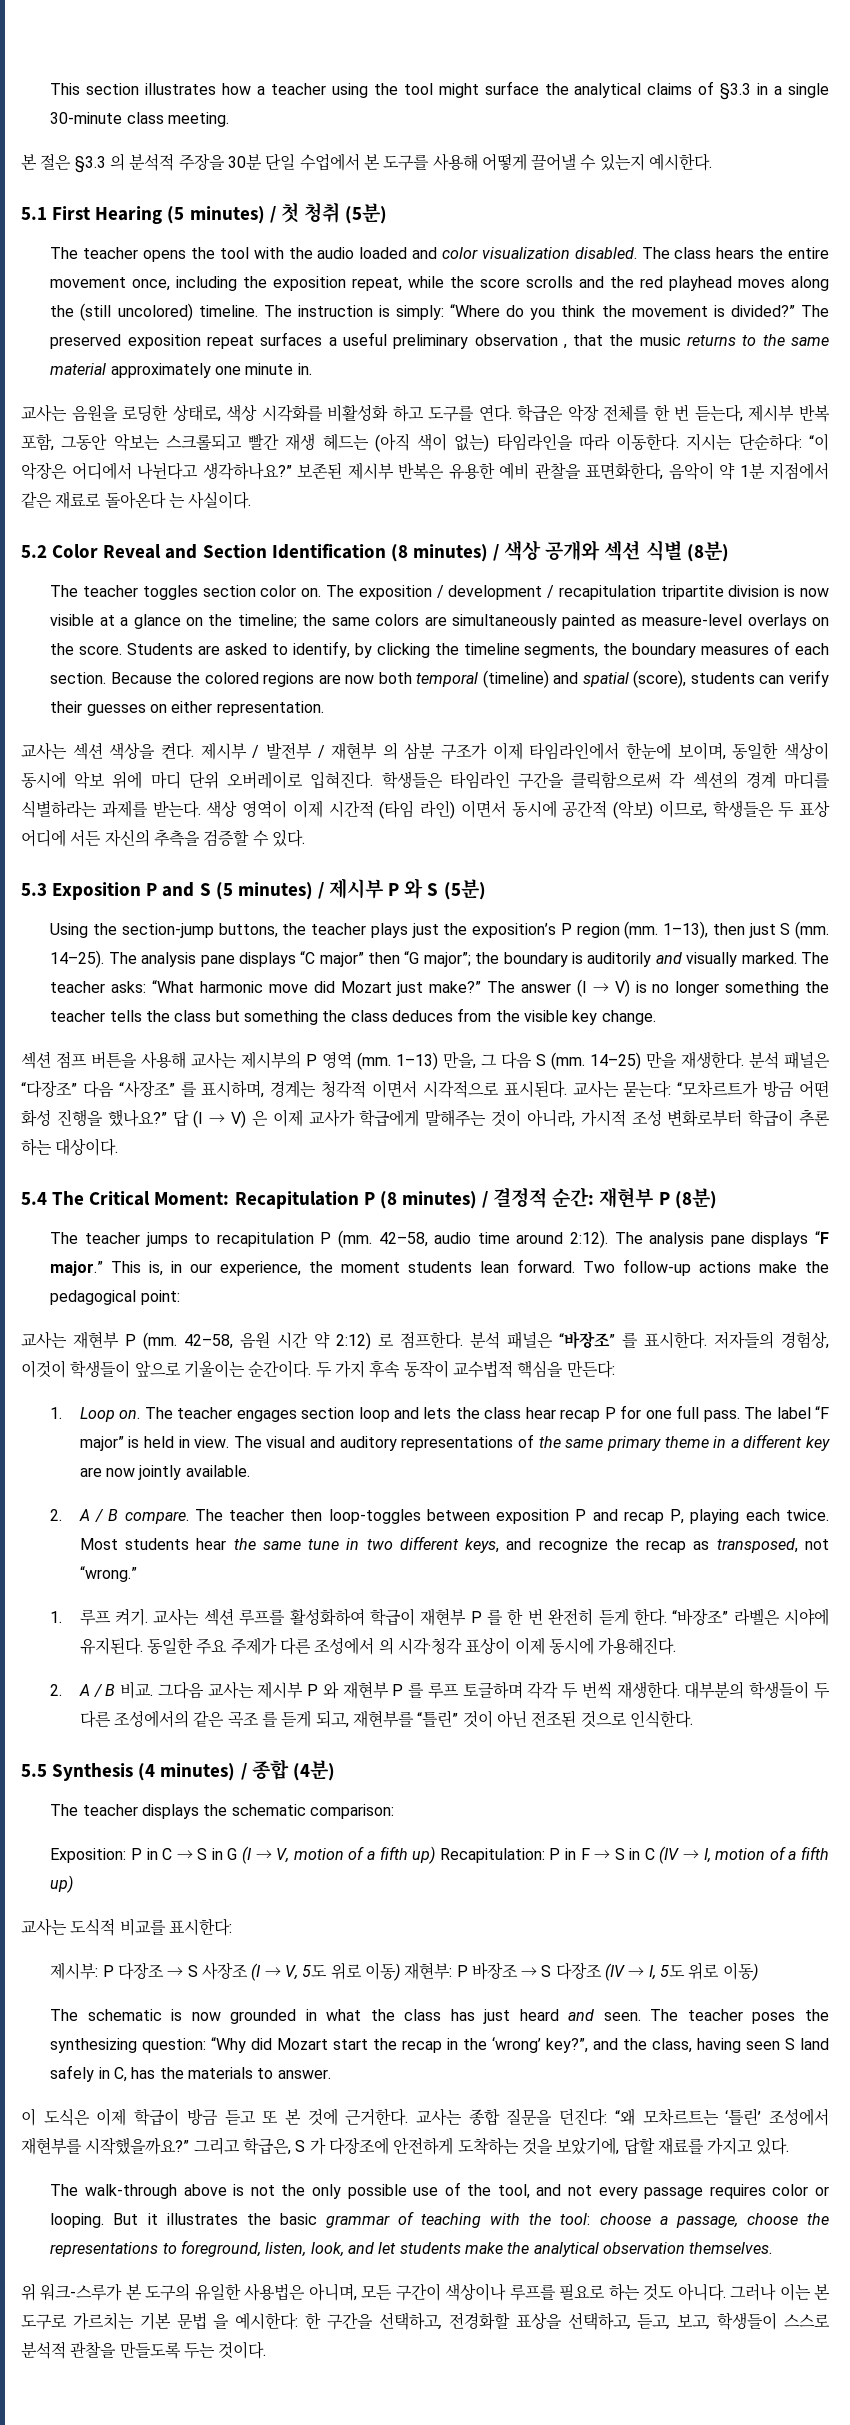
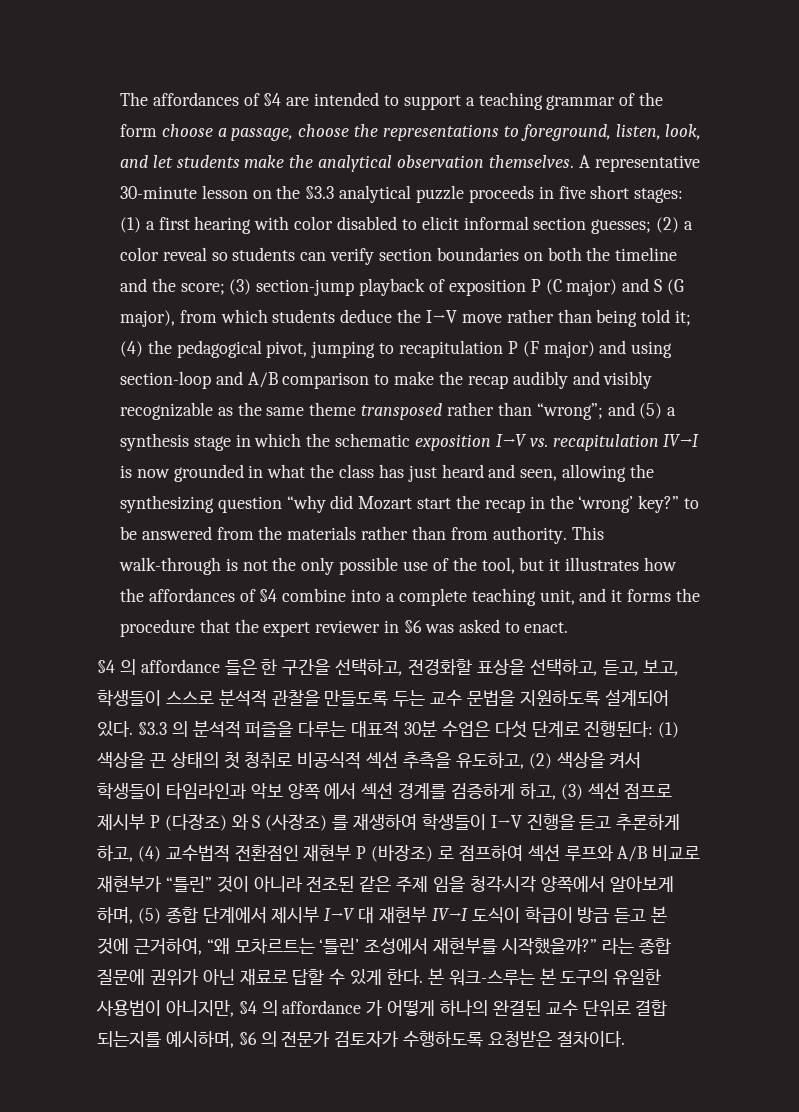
[50,81,830,100] [50,112,230,127] [21,153,713,173] [21,202,388,224] [50,247,830,262] [50,276,829,291] [50,303,829,321] [50,332,830,349] [50,363,312,378] [21,404,830,422] [21,433,829,452] [21,462,829,480] [21,491,252,509] [21,540,729,562] [50,585,829,600] [50,614,829,629] [50,641,829,658] [50,670,829,688] [50,701,324,716] [21,742,829,760] [21,771,830,789] [21,800,830,819] [21,829,305,847] [21,878,486,900] [50,921,830,939] [50,950,830,968] [50,979,829,997] [50,1008,656,1025] [21,1051,830,1070] [21,1080,830,1098] [21,1109,831,1128] [21,1138,119,1156] [21,1187,717,1209] [50,1230,829,1248] [50,1259,829,1276] [50,1290,180,1305] [21,1331,829,1350] [21,1360,615,1378] [50,1405,829,1422] [79,1434,831,1451] [79,1465,250,1480] [50,1509,829,1524] [79,1536,829,1553] [79,1566,137,1582] [50,1608,829,1626] [79,1637,677,1655] [50,1681,830,1699] [79,1710,693,1728] [21,1759,335,1781] [50,1804,394,1819] [50,1846,830,1864] [50,1875,74,1893] [21,1918,232,1936] [50,1962,758,1981] [50,2009,830,2024] [50,2037,830,2053] [50,2065,331,2082] [21,2108,830,2126] [21,2137,790,2155] [50,2182,830,2199] [50,2211,591,2228] This section illustrates how a teacher using the tool might surface the analytical claims of §3.3 in a single 30-minute class meeting. // 본 절은 §3.3 의 분석적 주장을 30분 단일 수업에서 본 도구를 사용해 어떻게 끌어낼 수 있는지 예시한다. // 5.1 First Hearing (5 minutes) / 첫 청취 (5분) // The teacher opens the tool with the audio loaded and color visualization disabled. The class hears the entire movement once, including the exposition repeat, while the score scrolls and the red playhead moves along the (still uncolored) timeline. The instruction is simply: “Where do you think the movement is divided?” The preserved exposition repeat surfaces a useful preliminary observation , that the music returns to the same material approximately one minute in. // 교사는 음원을 로딩한 상태로, 색상 시각화를 비활성화 하고 도구를 연다. 학급은 악장 전체를 한 번 듣는다, 제시부 반복 포함, 그동안 악보는 스크롤되고 빨간 재생 헤드는 (아직 색이 없는) 타임라인을 따라 이동한다. 지시는 단순하다: “이 악장은 어디에서 나뉜다고 생각하나요?” 보존된 제시부 반복은 유용한 예비 관찰을 표면화한다, 음악이 약 1분 지점에서 같은 재료로 돌아온다 는 사실이다. // 5.2 Color Reveal and Section Identification (8 minutes) / 색상 공개와 섹션 식별 (8분) // The teacher toggles section color on. The exposition / development / recapitulation tripartite division is now visible at a glance on the timeline; the same colors are simultaneously painted as measure-level overlays on the score. Students are asked to identify, by clicking the timeline segments, the boundary measures of each section. Because the colored regions are now both temporal (timeline) and spatial (score), students can verify their guesses on either representation. // 교사는 섹션 색상을 켠다. 제시부 / 발전부 / 재현부 의 삼분 구조가 이제 타임라인에서 한눈에 보이며, 동일한 색상이 동시에 악보 위에 마디 단위 오버레이로 입혀진다. 학생들은 타임라인 구간을 클릭함으로써 각 섹션의 경계 마디를 식별하라는 과제를 받는다. 색상 영역이 이제 시간적 (타임 라인) 이면서 동시에 공간적 (악보) 이므로, 학생들은 두 표상 어디에 서든 자신의 추측을 검증할 수 있다. // 5.3 Exposition P and S (5 minutes) / 제시부 P 와 S (5분) // Using the section-jump buttons, the teacher plays just the exposition’s P region (mm. 1–13), then just S (mm. 14–25). The analysis pane displays “C major” then “G major”; the boundary is auditorily and visually marked. The teacher asks: “What harmonic move did Mozart just make?” The answer (I → V) is no longer something the teacher tells the class but something the class deduces from the visible key change. // 섹션 점프 버튼을 사용해 교사는 제시부의 P 영역 (mm. 1–13) 만을, 그 다음 S (mm. 14–25) 만을 재생한다. 분석 패널은 “다장조” 다음 “사장조” 를 표시하며, 경계는 청각적 이면서 시각적으로 표시된다. 교사는 묻는다: “모차르트가 방금 어떤 화성 진행을 했나요?” 답 (I → V) 은 이제 교사가 학급에게 말해주는 것이 아니라, 가시적 조성 변화로부터 학급이 추론 하는 대상이다. // 5.4 The Critical Moment: Recapitulation P (8 minutes) / 결정적 순간: 재현부 P (8분) // The teacher jumps to recapitulation P (mm. 42–58, audio time around 2:12). The analysis pane displays “F major.” This is, in our experience, the moment students lean forward. Two follow-up actions make the pedagogical point: // 교사는 재현부 P (mm. 42–58, 음원 시간 약 2:12) 로 점프한다. 분석 패널은 “바장조” 를 표시한다. 저자들의 경험상, 이것이 학생들이 앞으로 기울이는 순간이다. 두 가지 후속 동작이 교수법적 핵심을 만든다: // 1. Loop on. The teacher engages section loop and lets the class hear recap P for one full pass. The label “F major” is held in view. The visual and auditory representations of the same primary theme in a different key are now jointly available. // 2. A / B compare. The teacher then loop-toggles between exposition P and recap P, playing each twice. Most students hear the same tune in two different keys, and recognize the recap as transposed, not “wrong.” // 1. 루프 켜기. 교사는 섹션 루프를 활성화하여 학급이 재현부 P 를 한 번 완전히 듣게 한다. “바장조” 라벨은 시야에 유지된다. 동일한 주요 주제가 다른 조성에서 의 시각·청각 표상이 이제 동시에 가용해진다. // 2. A / B 비교. 그다음 교사는 제시부 P 와 재현부 P 를 루프 토글하며 각각 두 번씩 재생한다. 대부분의 학생들이 두 다른 조성에서의 같은 곡조 를 듣게 되고, 재현부를 “틀린” 것이 아닌 전조된 것으로 인식한다. // 5.5 Synthesis (4 minutes) / 종합 (4분) // The teacher displays the schematic comparison: // Exposition: P in C → S in G (I → V, motion of a fifth up) Recapitulation: P in F → S in C (IV → I, motion of a fifth up) // 교사는 도식적 비교를 표시한다: // 제시부: P 다장조 → S 사장조 (I → V, 5도 위로 이동) 재현부: P 바장조 → S 다장조 (IV → I, 5도 위로 이동) // The schematic is now grounded in what the class has just heard and seen. The teacher poses the synthesizing question: “Why did Mozart start the recap in the ‘wrong’ key?”, and the class, having seen S land safely in C, has the materials to answer. // 이 도식은 이제 학급이 방금 듣고 또 본 것에 근거한다. 교사는 종합 질문을 던진다: “왜 모차르트는 ‘틀린’ 조성에서 재현부를 시작했을까요?” 그리고 학급은, S 가 다장조에 안전하게 도착하는 것을 보았기에, 답할 재료를 가지고 있다. // The walk-through above is not the only possible use of the tool, and not every passage requires color or looping. But it illustrates the basic grammar of teaching with the tool: -> [119,92,664,110] [119,124,157,137] The affordances of §4 are intended to support a teaching grammar of the form
[21,2283,831,2301] [21,2312,299,2330] // 위 워크-스루가 본 도구의 유일한 사용법은 아니며, 모든 구간이 색상이나 루프를 필요로 하는 것도 아니다. 그러나 이는 본 도구로 가르치는 기본 문법 을 예시한다: -> [578,155,700,172] [119,185,684,203] [119,216,693,234] [119,247,678,265] [119,278,684,296] [119,309,692,327] [119,340,673,358] [119,371,653,389] [119,402,677,420] [119,433,700,451] [119,464,654,482] [119,495,700,513] [119,526,604,544] [118,557,677,575] [119,588,700,606] [119,619,569,637] [97,659,257,675] A representative 30-minute lesson on the §3.3 analytical puzzle proceeds in five short stages: (1) a first hearing with color disabled to elicit informal section guesses; (2) a color reveal so students can verify section boundaries on both the timeline and the score; (3) section-jump playback of exposition P (C major) and S (G major), from which students deduce the I→V move rather than being told it; (4) the pedagogical pivot, jumping to recapitulation P (F major) and using section-loop and A/B comparison to make the recap audibly and visibly recognizable as the same theme transposed rather than “wrong”; and (5) a synthesis stage in which the schematic exposition I→V vs. recapitulation IV→I is now grounded in what the class has just heard and seen, allowing the synthesizing question “why did Mozart start the recap in the ‘wrong’ key?” to be answered from the materials rather than from authority. This walk-through is not the only possible use of the tool, but it illustrates how the affordances of §4 combine into a complete teaching unit, and it forms the procedure that the expert reviewer in §6 was asked to enact. // §4 의 affordance 들은
[218,2341,267,2359] 것이다. -> [430,689,669,706] [97,720,680,738] [97,751,642,769] [97,782,673,800] [97,813,681,831] [97,844,701,862] [97,875,674,893] [97,906,668,924] [97,937,671,955] [97,968,662,986] [96,999,668,1017] [97,1031,625,1048] 교수 문법을 지원하도록 설계되어 있다. §3.3 의 분석적 퍼즐을 다루는 대표적 30분 수업은 다섯 단계로 진행된다: (1) 색상을 끈 상태의 첫 청취로 비공식적 섹션 추측을 유도하고, (2) 색상을 켜서 학생들이 타임라인과 악보 양쪽 에서 섹션 경계를 검증하게 하고, (3) 섹션 점프로 제시부 P (다장조) 와 S (사장조) 를 재생하여 학생들이 I→V 진행을 듣고 추론하게 하고, (4) 교수법적 전환점인 재현부 P (바장조) 로 점프하여 섹션 루프와 A/B 비교로 재현부가 “틀린” 것이 아니라 전조된 같은 주제 임을 청각·시각 양쪽에서 알아보게 하며, (5) 종합 단계에서 제시부 I→V 대 재현부 IV→I 도식이 학급이 방금 듣고 본 것에 근거하여, “왜 모차르트는 ‘틀린’ 조성에서 재현부를 시작했을까?” 라는 종합 질문에 권위가 아닌 재료로 답할 수 있게 한다. 본 워크-스루는 본 도구의 유일한 사용법이 아니지만, §4 의 affordance 가 어떻게 하나의 완결된 교수 단위로 결합 되는지를 예시하며, §6 의 전문가 검토자가 수행하도록 요청받은 절차이다.

